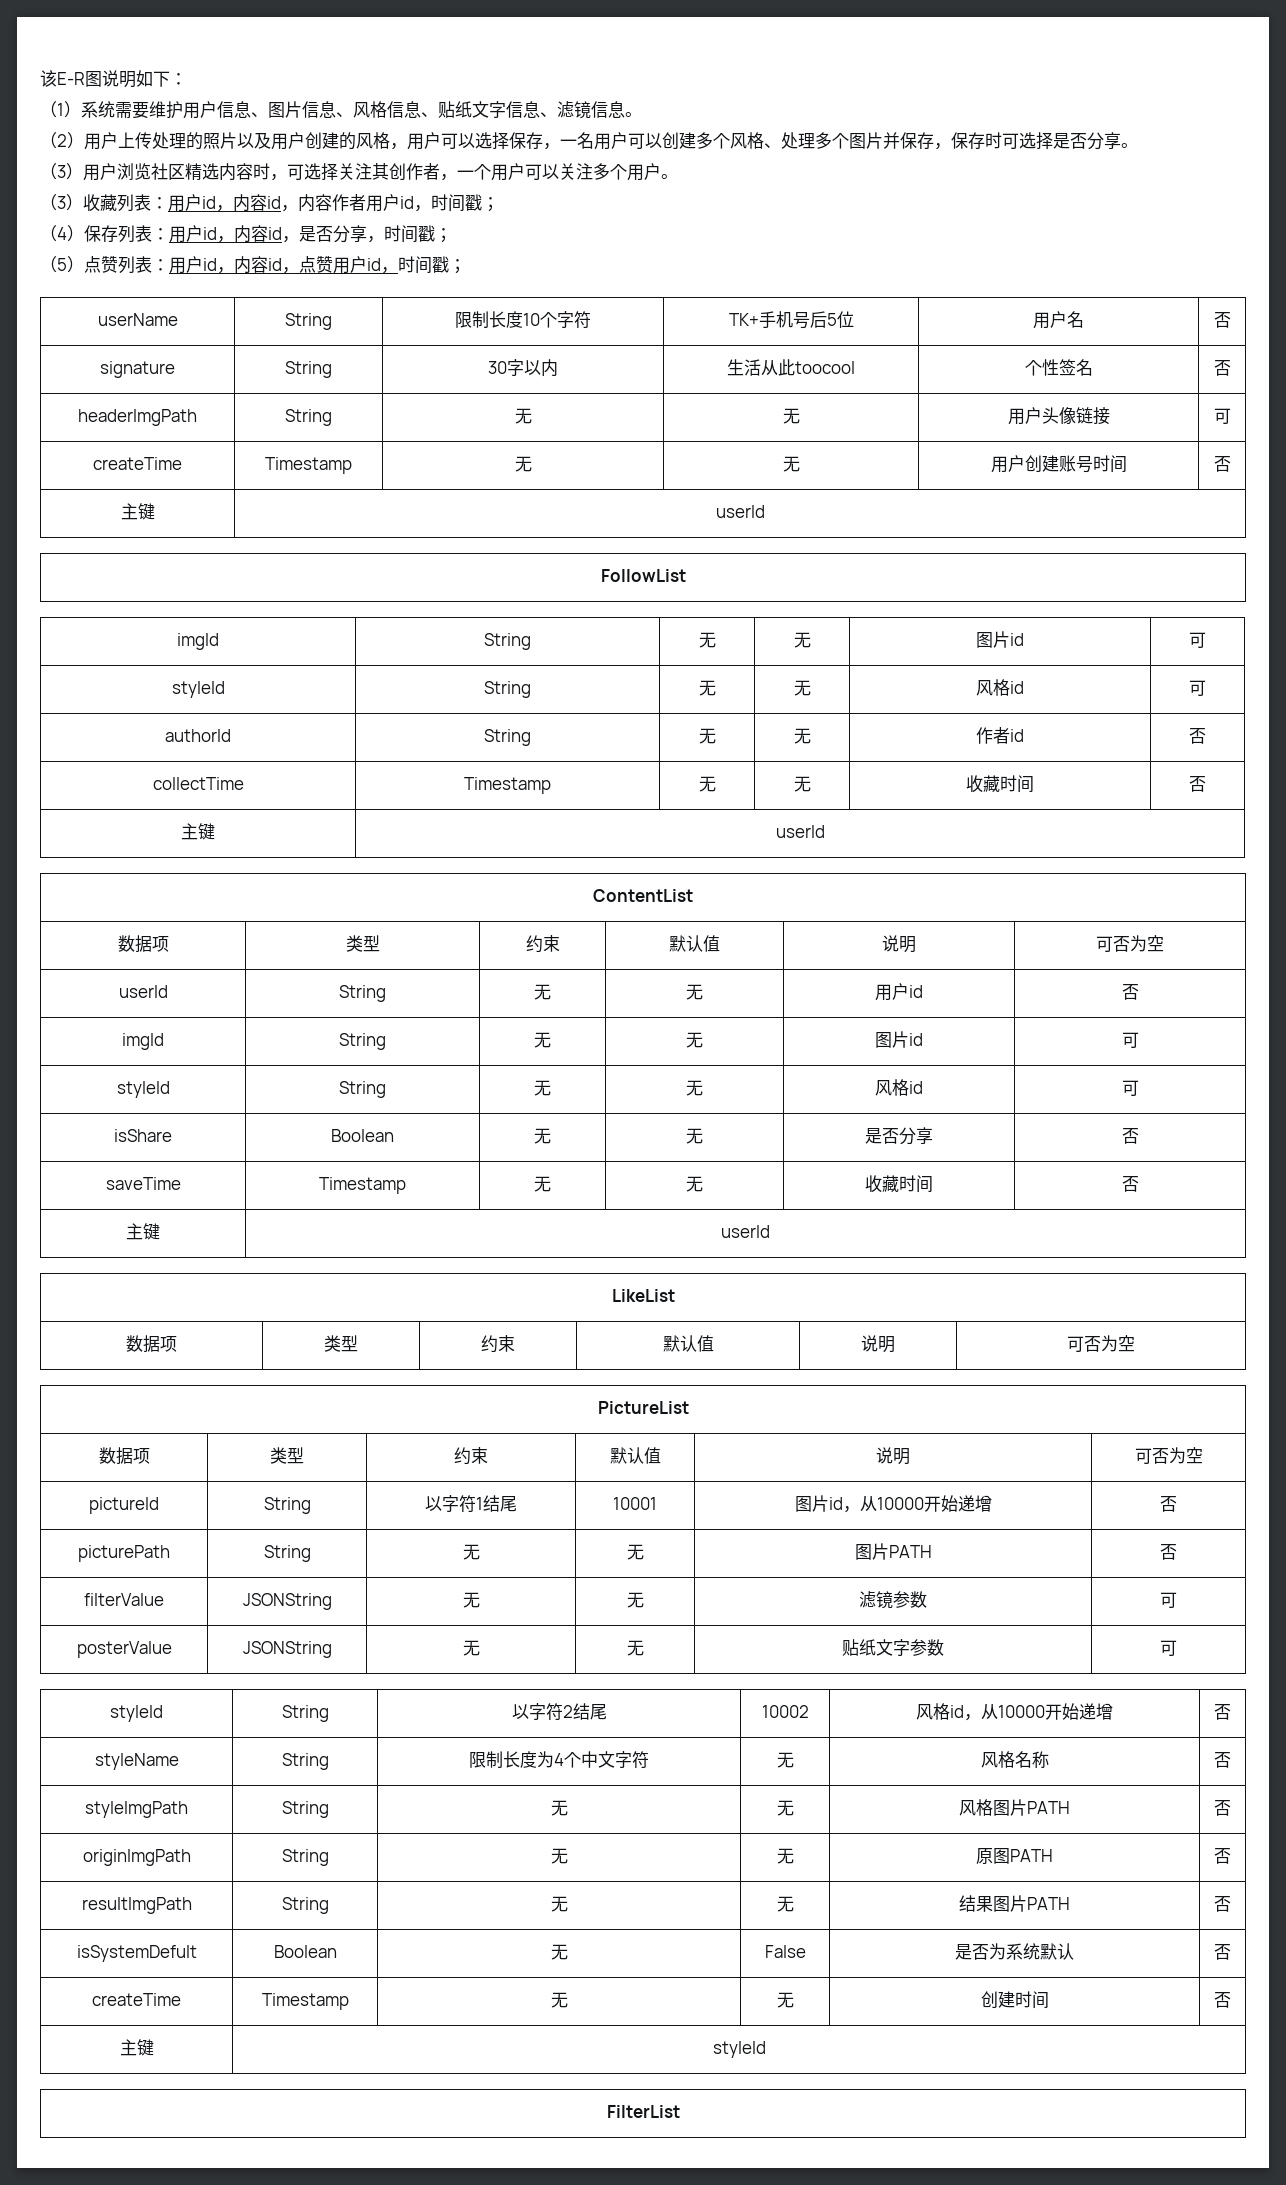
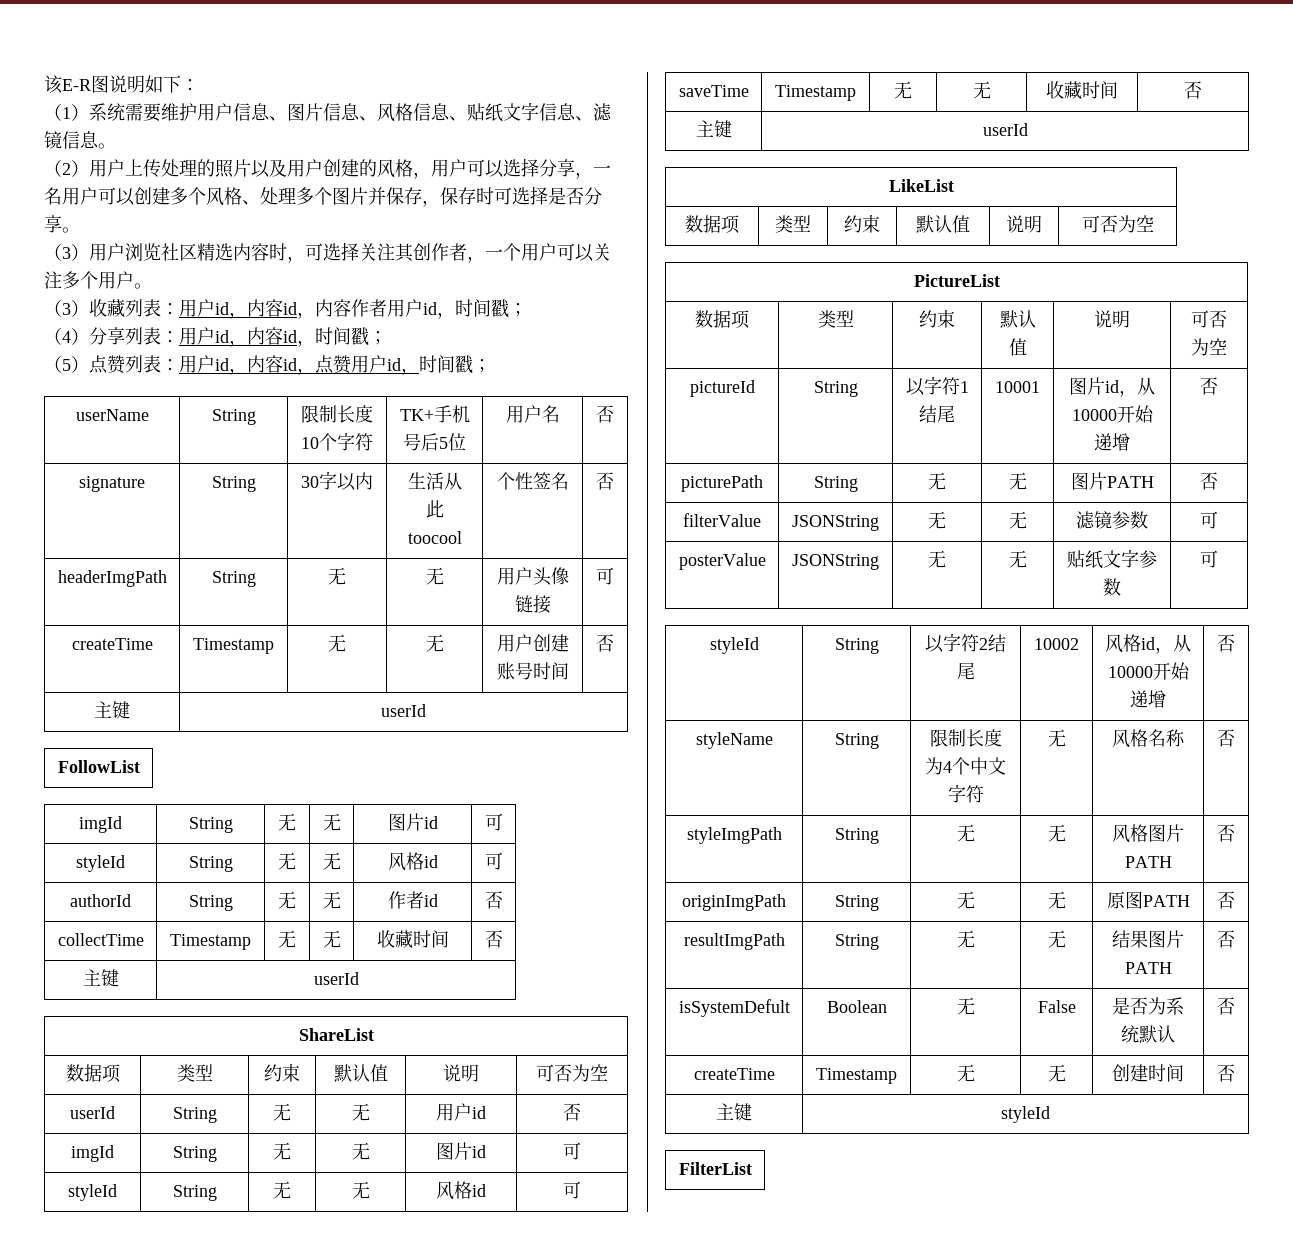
[509,132,543,149] 保存 -> [539,159,575,177] 分享
[84,225,384,243] 保存列表：用户id，内容id，是否分享， -> [89,327,315,347] 分享列表：用户id，内容id，
[593,889,693,902] ContentList -> [298,1028,374,1041] ShareList
[114,1129,172,1142] [331,1129,394,1142] [534,1128,551,1144] [686,1128,703,1144] [865,1127,933,1145] [1121,1128,1139,1144] // isShare | Boolean | 无 | 无 | 是否分享 | 否 -> (581, 1190) none

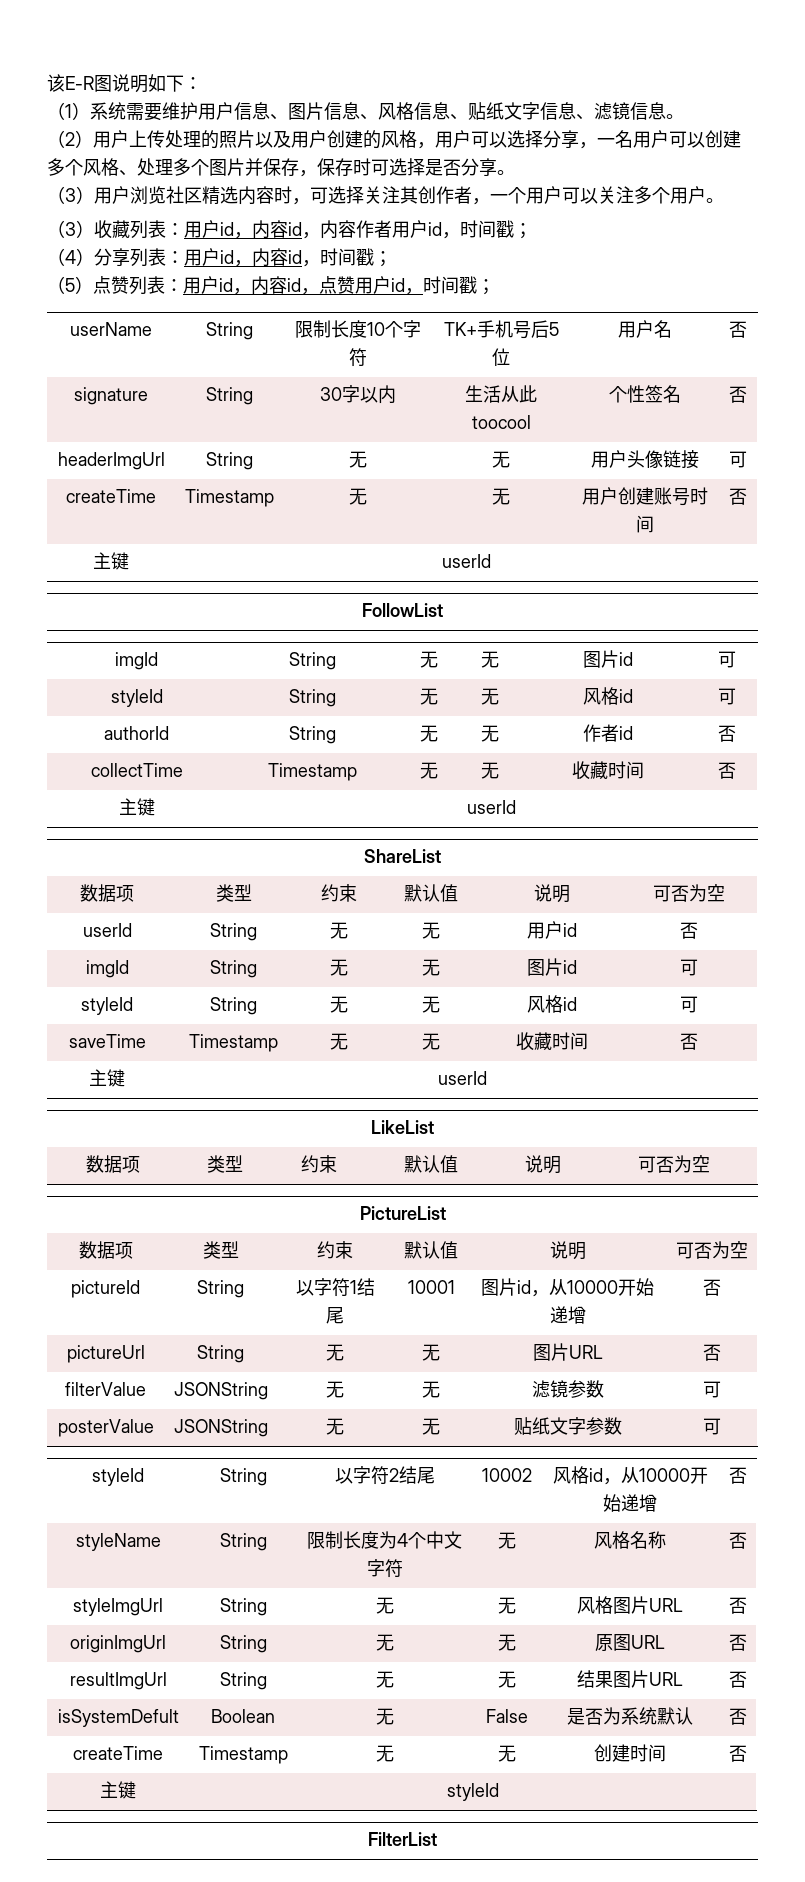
[57,570,167,587] headerImgPath -> [57,452,165,470] headerImgUrl
[681,475,763,492] [813,476,858,492] [928,472,946,490] [1008,472,1027,490] [1070,472,1154,490] picturePath | String | 无 | 无 | 图片PATH -> [66,1345,145,1363] [197,1345,244,1363] [326,1344,344,1361] [422,1344,440,1361] [532,1343,603,1361] pictureUrl | String | 无 | 无 | 图片URL
[686,827,782,844] styleImgPath -> [73,1598,163,1616] styleImgUrl
[1124,856,1172,868] [1217,824,1235,842] [682,894,786,911] PATH | 否 // originImgPath -> [649,1598,683,1612] [728,1597,747,1614] [70,1635,166,1653] URL | 否 // originImgUrl
[1142,895,1190,907] [1217,891,1235,909] [683,933,785,950] PATH | 否 // resultImgPath -> [631,1635,665,1649] [728,1634,747,1651] [69,1672,167,1690] URL | 否 // resultImgUrl
[1124,962,1172,974] PATH -> [649,1672,683,1686] URL

